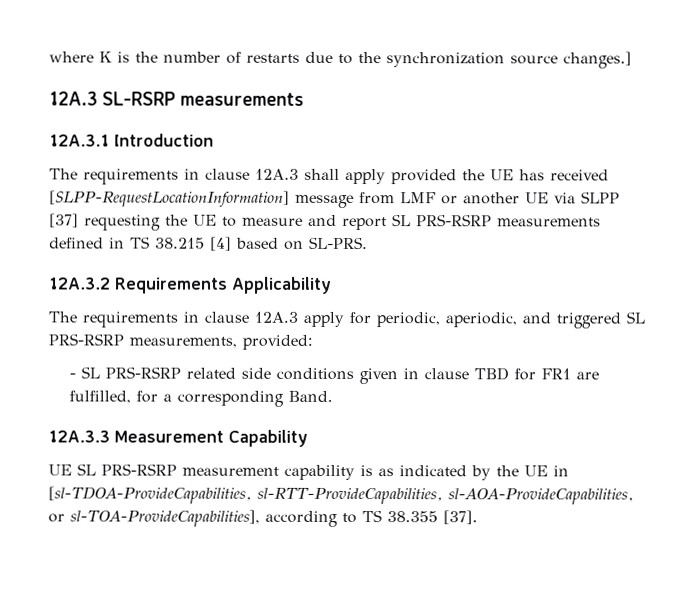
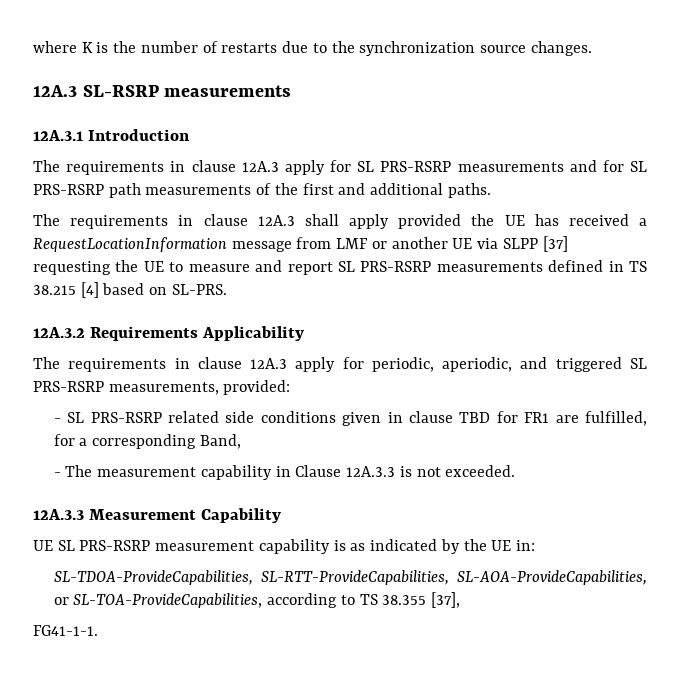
[563,51,632,69] changes.] -> [530,41,592,56] changes.
(214, 140) none -> [33,160,647,175] [33,183,491,198] // The requirements in clause 12A.3 apply for SL PRS-RSRP measurements and for SL PRS-RSRP path measurements of the first and additional paths.
[49,190,290,207] [SLPP-RequestLocationInformation] -> [639,218,647,226] [33,237,227,252] a RequestLocationInformation
[287,390,333,402] Band. -> [199,434,241,449] [53,465,516,480] Band, // - The measurement capability in Clause 12A.3.3 is not exceeded.
[553,465,569,477] [48,486,634,505] [48,509,260,527] in [sl-TDOA-ProvideCapabilities, sl-RTT-ProvideCapabilities, sl-AOA-ProvideCapabilities, or sl-TOA-ProvideCapabilities], -> [515,540,535,551] [53,570,647,585] [53,593,263,608] in: // SL-TDOA-ProvideCapabilities, SL-RTT-ProvideCapabilities, SL-AOA-ProvideCapabilities, or SL-TOA-ProvideCapabilities,
[442,510,478,525] [37]. -> [431,592,461,608] [33,625,98,636] [37], // FG41-1-1.

